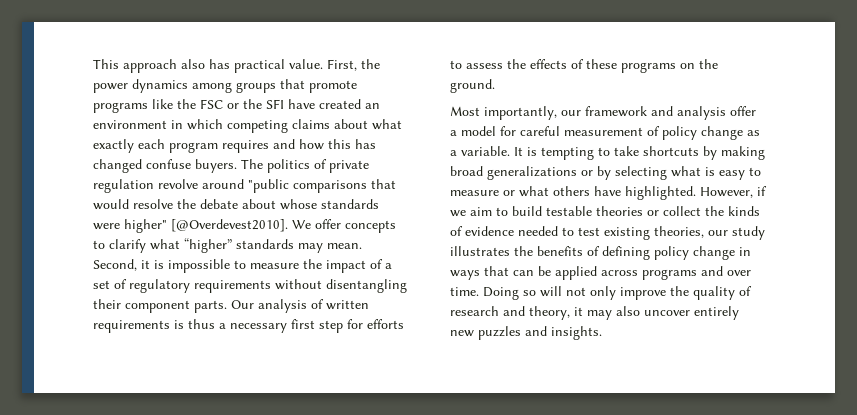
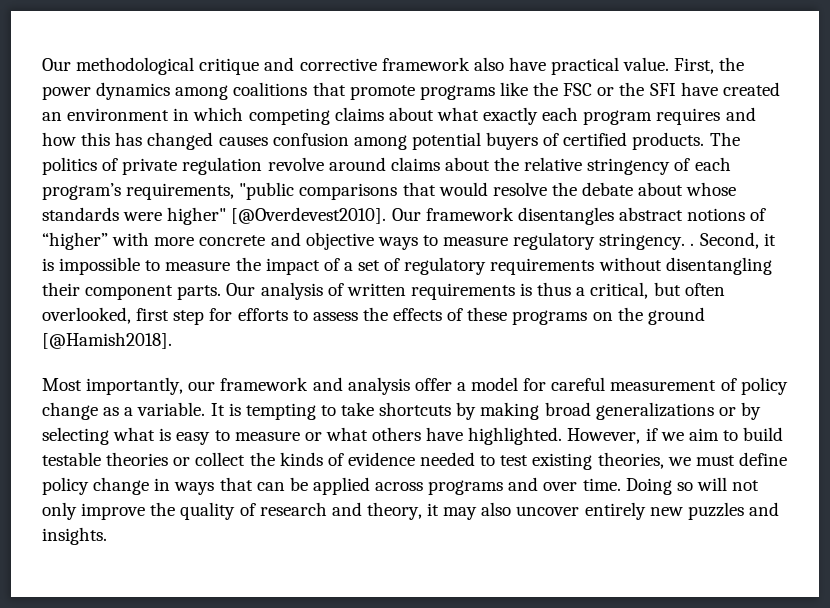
[93,59,230,73] This approach also has -> [42,57,546,75] Our methodological critique and corrective framework also have
[236,82,276,93] groups -> [233,82,308,96] coalitions
[146,159,237,173] confuse buyers. -> [218,132,705,150] causes confusion among potential buyers of certified products.
(244, 184) none -> [390,157,731,175] [42,183,235,200] claims about the relative stringency of each program’s requirements,
[292,219,396,233] [93,238,362,253] We offer concepts to clarify what “higher” standards may mean. -> [391,207,767,225] [42,232,695,250] Our framework disentangles abstract notions of “higher” with more concrete and objective ways to measure regulatory stringency. .
[230,323,287,333] necessary -> [590,282,725,299] [42,307,131,324] critical, but often overlooked,
[450,79,495,93] ground. -> [647,307,705,325] [42,332,172,349] ground [@Hamish2018].
[708,226,765,240] [450,246,650,260] our study illustrates the benefits of defining -> [667,452,787,466] we must define

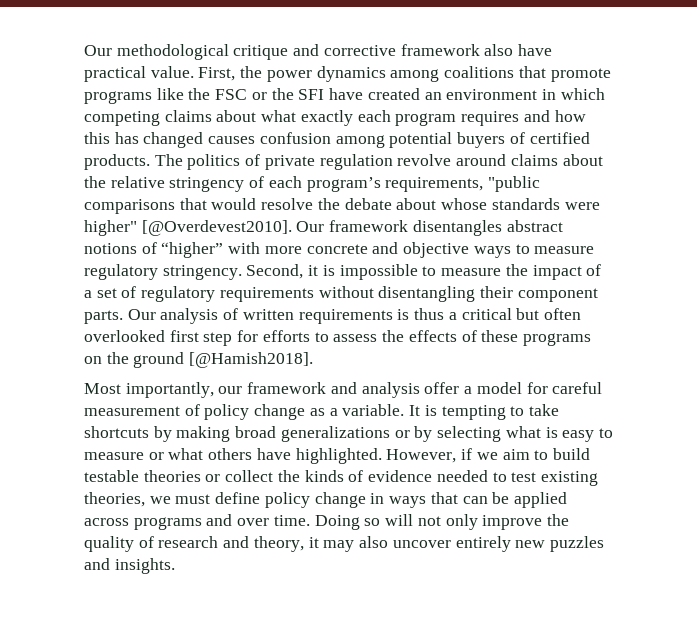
[690,243,695,246] . -> (242, 272) none
[590,282,649,299] critical, -> [461,308,512,320] critical
[42,307,131,324] overlooked, -> [84,330,165,342] overlooked

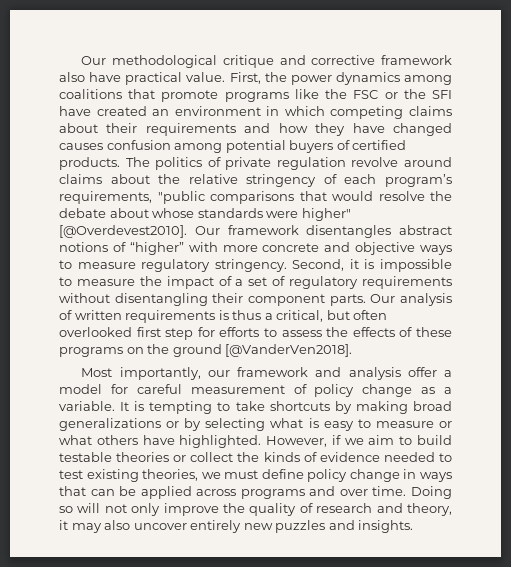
[261,110,586,126] [84,132,139,144] what exactly each program requires and how this has -> [106,123,385,136] their requirements and how they have
[461,308,512,320] critical -> [276,310,324,322] critical,
[189,352,314,368] [@Hamish2018]. -> [225,344,353,357] [@VanderVen2018].

